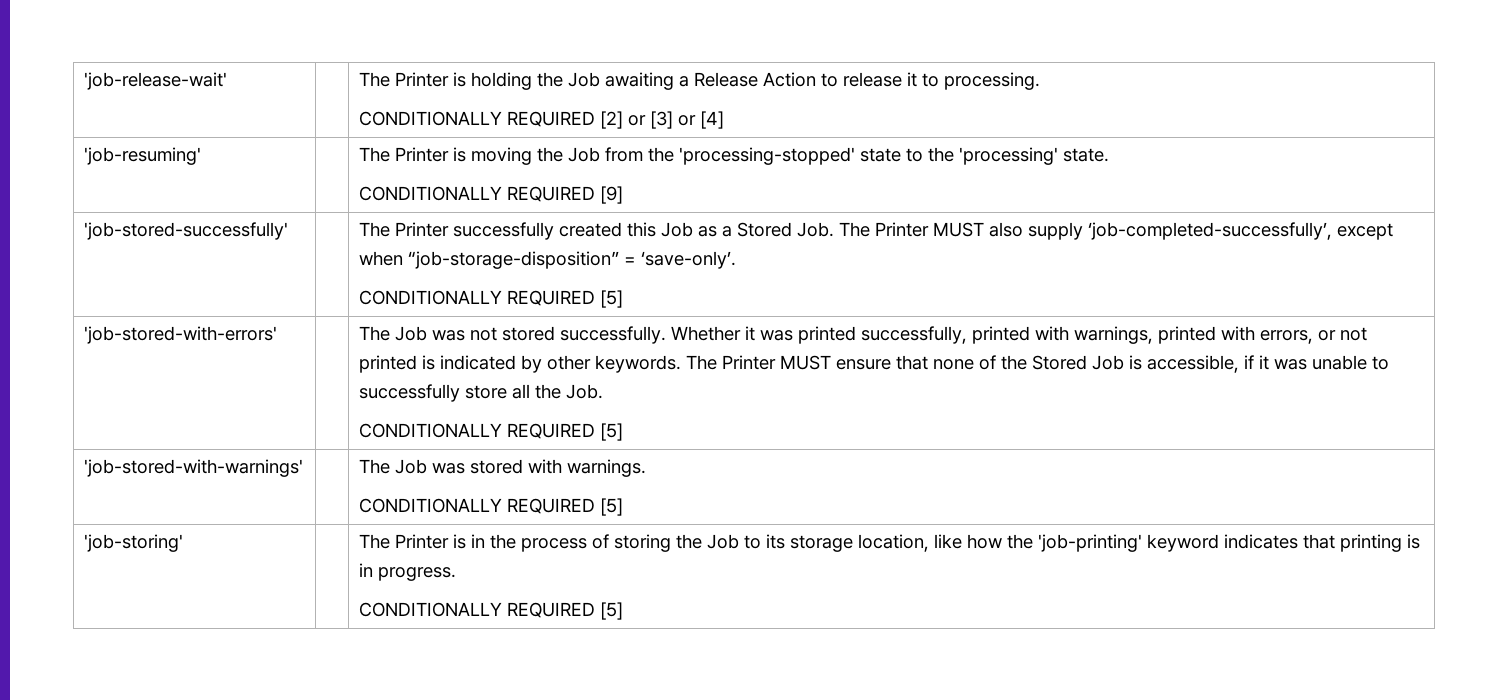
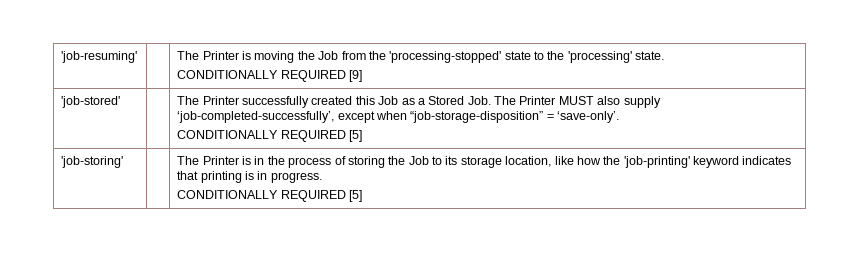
[84,72,228,90] [359,72,1041,90] [359,111,725,129] 'job-release-wait' | | The Printer is holding the Job awaiting a Release Action to release it to processing. // CONDITIONALLY REQUIRED [2] or [3] or [4] // -> (61, 57) none
[84,222,289,240] 'job-stored-successfully' -> [61,96,121,108] 'job-stored'
[84,326,278,344] [359,326,1368,344] [359,355,1390,373] [359,384,604,402] [359,423,624,441] [84,459,304,477] [359,459,647,477] [359,498,624,516] // 'job-stored-with-errors' | | The Job was not stored successfully. Whether it was printed successfully, printed with warnings, printed with errors, or not printed is indicated by other keywords. The Printer MUST ensure that none of the Stored Job is accessible, if it was unable to successfully store all the Job. // CONDITIONALLY REQUIRED [5] // 'job-stored-with-warnings' | | The Job was stored with warnings. // CONDITIONALLY REQUIRED [5] -> (362, 136) none

